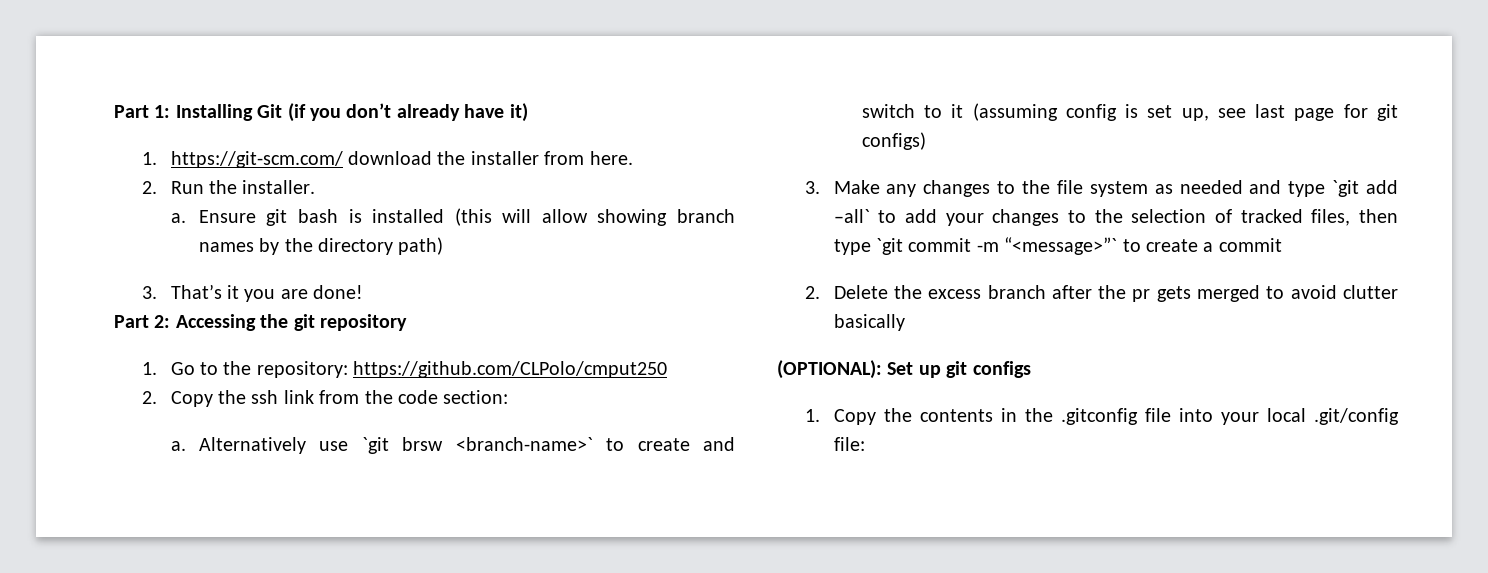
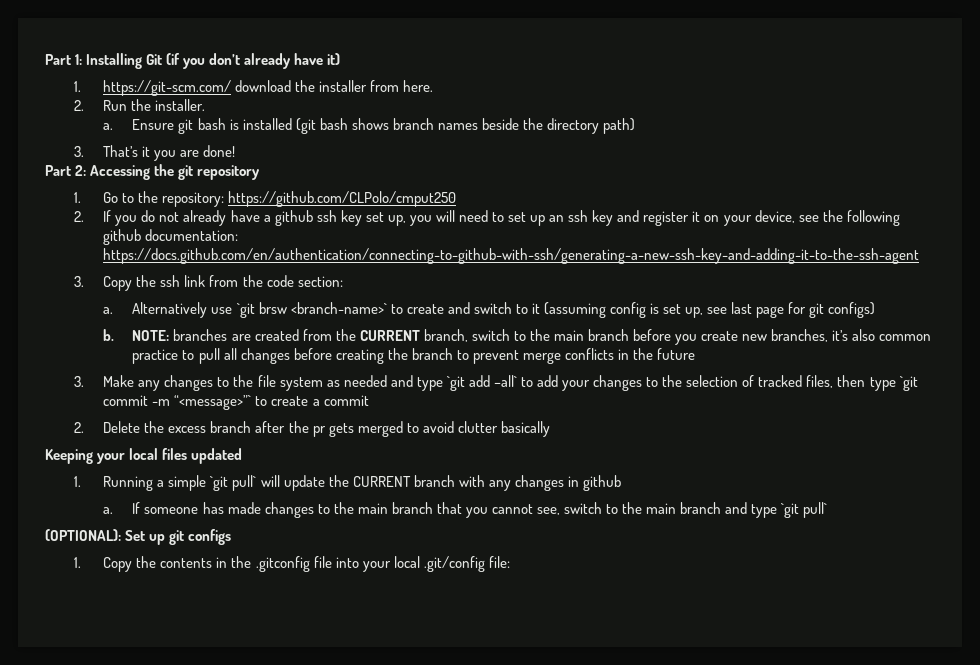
[454,208,668,226] (this will allow showing -> [295,118,389,134] (git bash shows
[259,238,280,255] by -> [481,118,519,130] beside
(158, 397) none -> [103,210,900,226] [103,229,239,245] [103,248,920,264] [74,276,85,287] If you do not already have a github ssh key set up, you will need to set up an ssh key and register it on your device, see the following github documentation: https://docs.github.com/en/authentication/connecting-to-github-with-ssh/generating-a-new-ssh-key-and-adding-it-to-the-ssh-agent // 3.
(926, 141) none -> [103,329,932,345] [132,348,696,364] // b. NOTE: branches are created from the CURRENT branch, switch to the main branch before you create new branches, it’s also common practice to pull all changes before creating the branch to prevent merge conflicts in the future
(905, 322) none -> [45,448,243,464] [74,475,621,491] [103,502,828,518] // Keeping your local files updated // 1. Running a simple `git pull` will update the CURRENT branch with any changes in github // a. If someone has made changes to the main branch that you cannot see, switch to the main branch and type `git pull`

